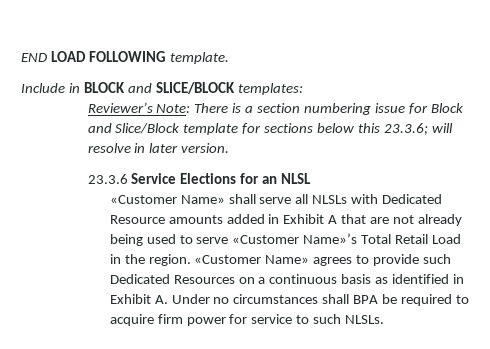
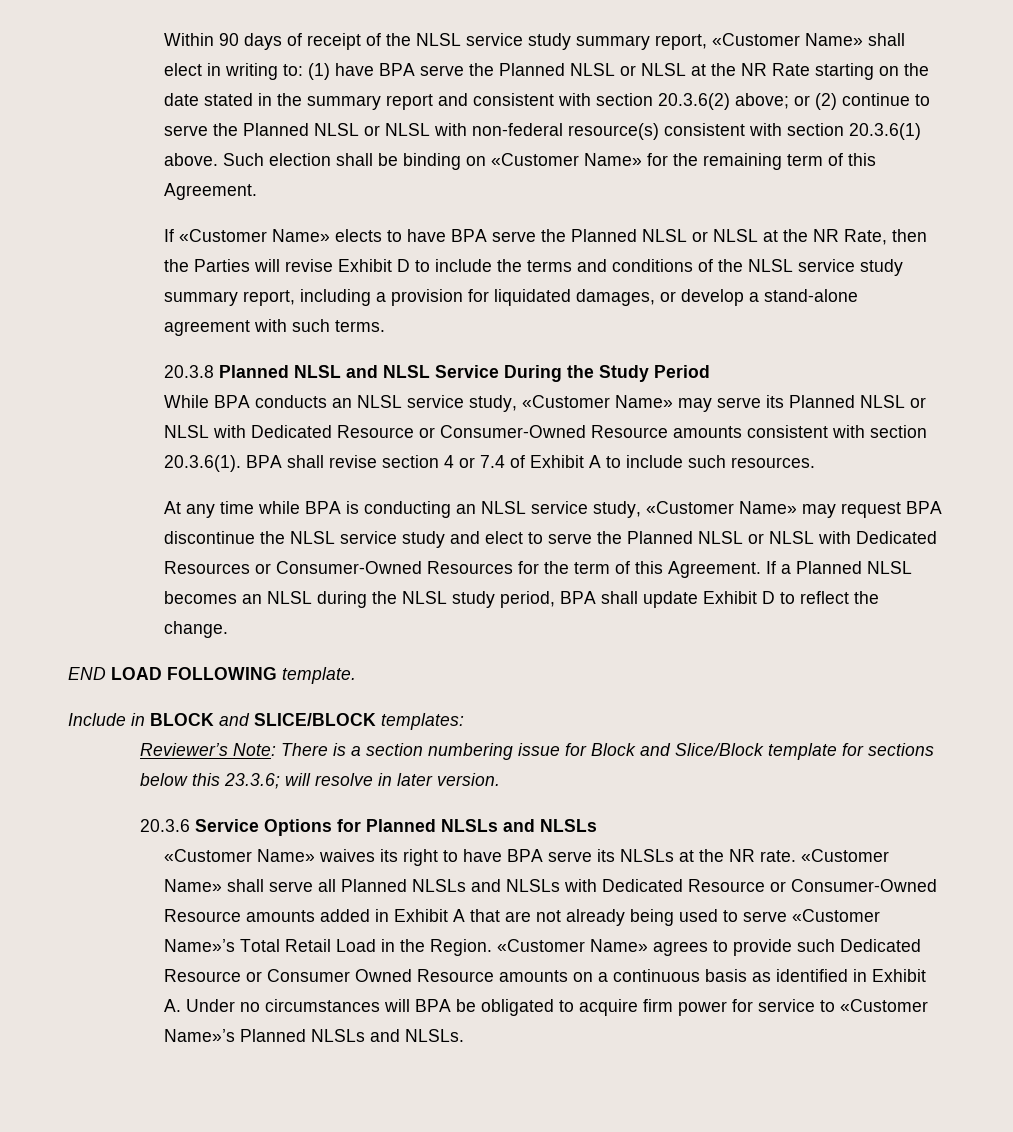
(21, 57) none -> [164,33,906,50] [164,63,930,80] [164,93,931,110] [164,123,922,140] [164,153,877,170] [164,183,258,200] [164,229,928,245] [164,259,904,276] [164,289,859,306] [164,319,386,336] [164,365,711,382] [164,395,927,412] [164,425,928,438] [164,455,816,472] [164,501,943,518] [164,531,938,548] [164,561,913,578] [164,591,880,608] [164,621,229,638] Within 90 days of receipt of the NLSL service study summary report, «Customer Name» shall elect in writing to: (1) have BPA serve the Planned NLSL or NLSL at the NR Rate starting on the date stated in the summary report and consistent with section 20.3.6(2) above; or (2) continue to serve the Planned NLSL or NLSL with non-federal resource(s) consistent with section 20.3.6(1) above. Such election shall be binding on «Customer Name» for the remaining term of this Agreement. // If «Customer Name» elects to have BPA serve the Planned NLSL or NLSL at the NR Rate, then the Parties will revise Exhibit D to include the terms and conditions of the NLSL service study summary report, including a provision for liquidated damages, or develop a stand-alone agreement with such terms. // 20.3.8 Planned NLSL and NLSL Service During the Study Period // While BPA conducts an NLSL service study, «Customer Name» may serve its Planned NLSL or NLSL with Dedicated Resource or Consumer-Owned Resource amounts consistent with section 20.3.6(1). BPA shall revise section 4 or 7.4 of Exhibit A to include such resources. // At any time while BPA is conducting an NLSL service study, «Customer Name» may request BPA discontinue the NLSL service study and elect to serve the Planned NLSL or NLSL with Dedicated Resources or Consumer-Owned Resources for the term of this Agreement. If a Planned NLSL becomes an NLSL during the NLSL study period, BPA shall update Exhibit D to reflect the change. //
[87,173,312,184] [109,194,309,204] 23.3.6 Service Elections for an NLSL // «Customer Name» shall serve all -> [140,819,598,836] [164,849,890,866] [164,879,502,892] 20.3.6 Service Options for Planned NLSLs and NLSLs // «Customer Name» waives its right to have BPA serve its NLSLs at the NR rate. «Customer Name» shall serve all Planned NLSLs and
(165, 219) none -> [770,879,938,892] [164,909,242,922] or Consumer-Owned Resource
[148,254,191,266] region. -> [430,939,493,956] Region.
[173,275,235,284] Resources -> [164,969,569,982] Resource or Consumer Owned Resource amounts
[322,294,350,304] shall -> [384,999,411,1012] will
[401,294,453,306] required -> [481,999,555,1016] obligated
[313,314,342,324] such -> [840,999,929,1012] [164,1029,401,1042] «Customer Name»’s Planned NLSLs and

